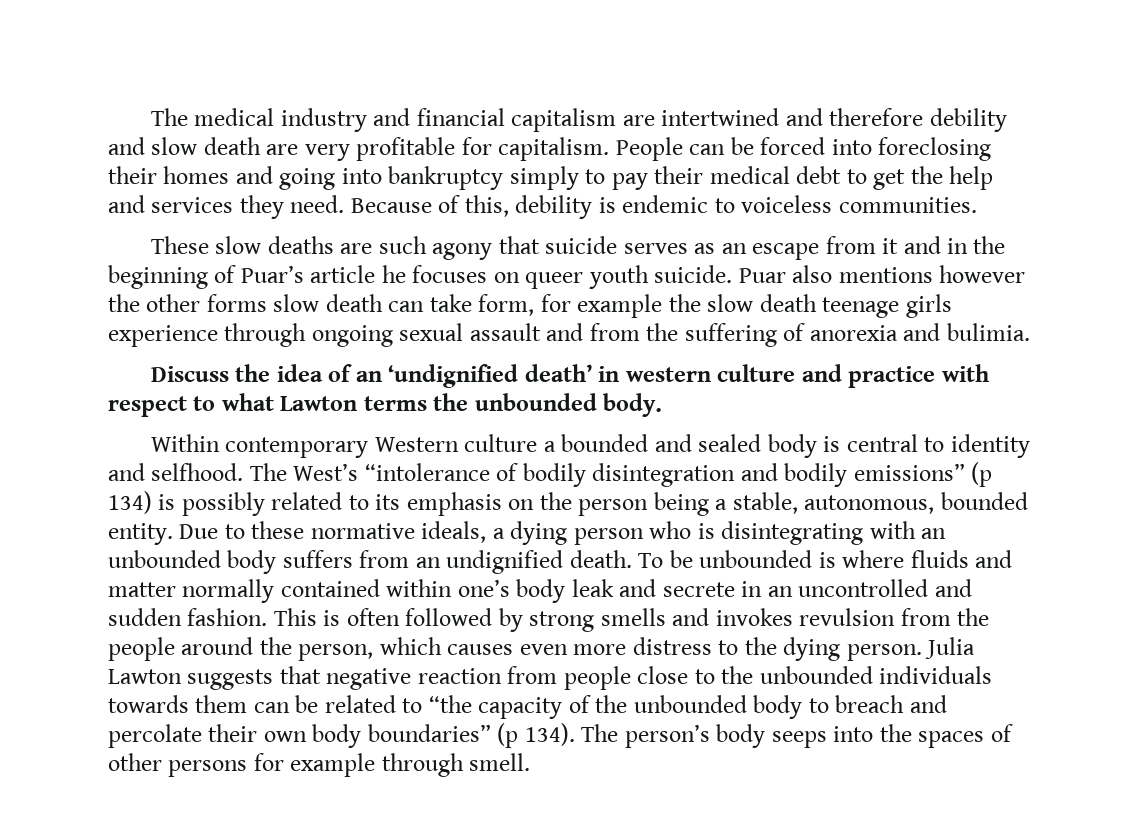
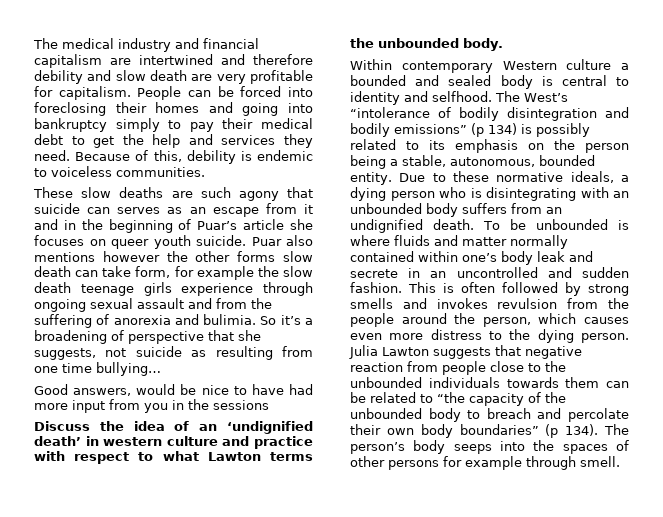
(618, 245) none -> [87,207,111,214] can
[381,265,406,283] he -> [290,219,313,230] she
(1030, 332) none -> [260,315,313,325] [34,330,261,344] [34,346,313,360] [34,362,161,376] [34,384,313,396] [34,399,269,413] So it’s a broadening of perspective that she suggests, not suicide as resulting from one time bullying… // Good answers, would be nice to have had more input from you in the sessions

